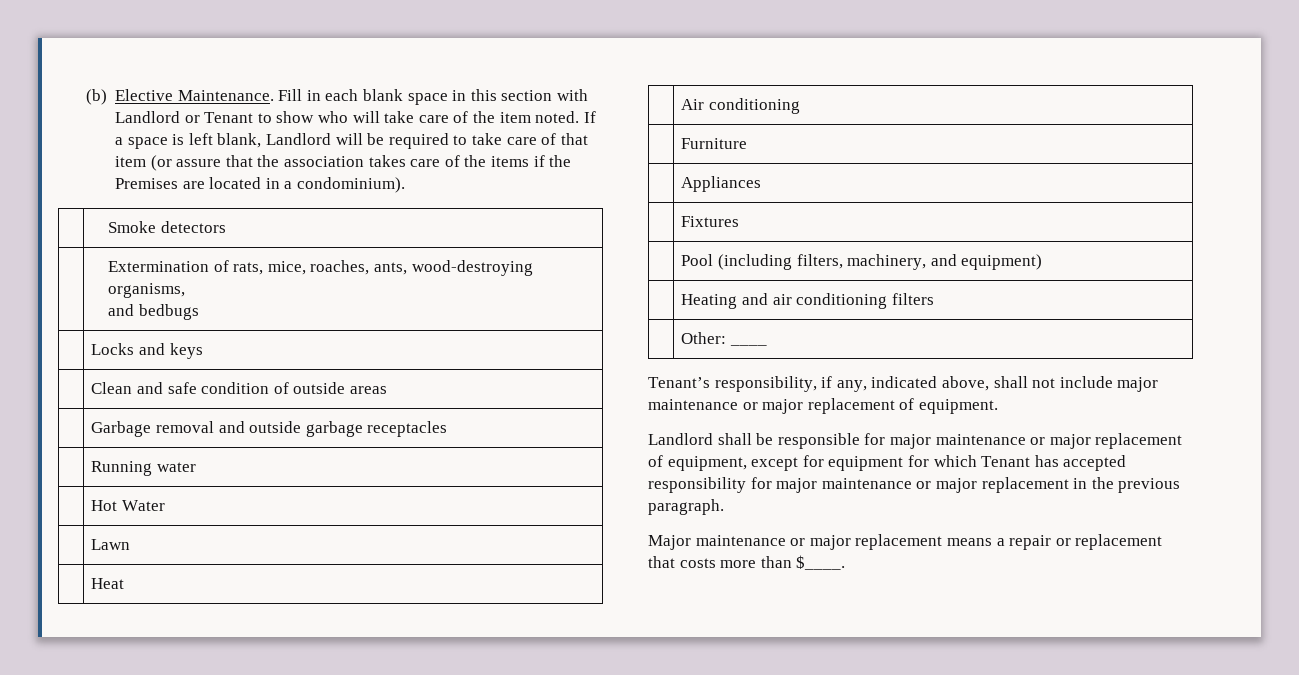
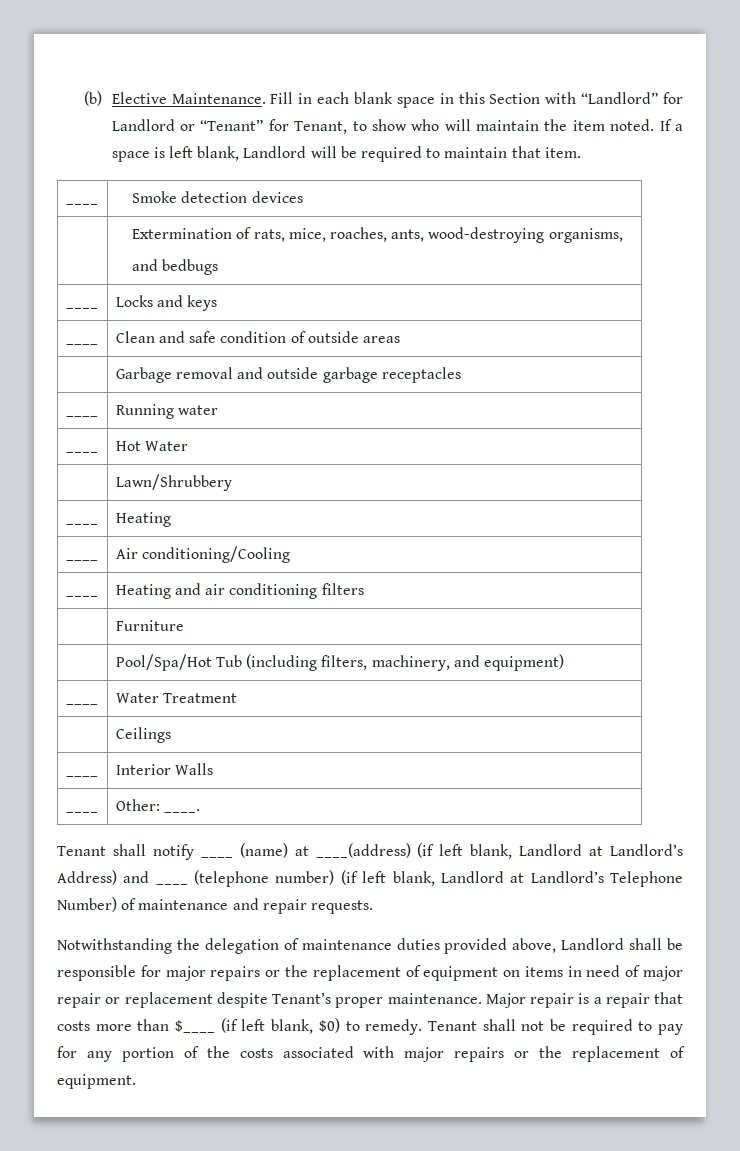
[501,89,588,101] [115,111,254,123] section with Landlord or Tenant -> [489,92,683,104] [111,119,348,134] Section with “Landlord” for Landlord or “Tenant” for Tenant,
[384,111,469,123] take care of -> [476,120,540,131] maintain
[471,133,588,145] [115,155,572,171] [115,177,405,193] take care of that item (or assure that the association takes care of the items if the Premises are located in a condominium). // -> [444,146,581,158] [65,203,98,205] maintain that item. // ____
[160,221,226,233] detectors -> [181,191,303,203] detection devices
(199, 312) none -> [65,307,98,309] ____
(203, 351) none -> [65,343,98,345] ____
(448, 429) none -> [65,415,98,417] ____
(197, 467) none -> [65,451,98,453] ____
[91,539,131,550] [91,578,125,589] [681,98,801,114] [681,138,748,149] [681,176,762,192] [681,216,740,227] [681,254,1043,270] Lawn // | Heat // | Air conditioning // | Furniture // | Appliances // | Fixtures // | Pool (including filters, machinery, and equipment) // -> [115,474,232,491] [65,523,98,525] [115,512,171,527] [65,559,98,561] [115,546,291,563] [65,595,98,597] Lawn/Shrubbery // ____ | Heating // ____ | Air conditioning/Cooling // ____
[681,332,727,344] [730,344,768,346] [648,376,1159,392] [648,398,998,414] Other: ____ // Tenant’s responsibility, if any, indicated above, shall not include major maintenance or major replacement of equipment. // -> [115,620,184,631] [115,654,564,671] [65,703,98,705] [115,693,238,703] [115,727,171,743] [65,775,98,777] [115,763,214,775] [65,811,98,813] [115,799,201,813] [57,843,683,860] [57,870,150,885] [155,870,683,887] [57,897,373,914] [57,938,557,954] Furniture // | Pool/Spa/Hot Tub (including filters, machinery, and equipment) // ____ | Water Treatment // | Ceilings // ____ | Interior Walls // ____ | Other: ____. // Tenant shall notify ____ (name) at ____(address) (if left blank, Landlord at Landlord’s Address) and ____ (telephone number) (if left blank, Landlord at Landlord’s Telephone Number) of maintenance and repair requests. // Notwithstanding the delegation of maintenance duties provided above,
[935,433,1183,449] [648,455,1127,471] [648,477,1181,493] [648,499,724,515] [648,534,1163,550] [648,555,846,570] maintenance or major replacement of equipment, except for equipment for which Tenant has accepted responsibility for major maintenance or major replacement in the previous paragraph. // Major maintenance or major replacement means a repair or replacement that costs more than $____. -> [210,965,684,981] [57,992,683,1008] [57,1018,683,1035] [57,1046,685,1062] [57,1074,136,1089] repairs or the replacement of equipment on items in need of major repair or replacement despite Tenant’s proper maintenance. Major repair is a repair that costs more than $____ (if left blank, $0) to remedy. Tenant shall not be required to pay for any portion of the costs associated with major repairs or the replacement of equipment.

